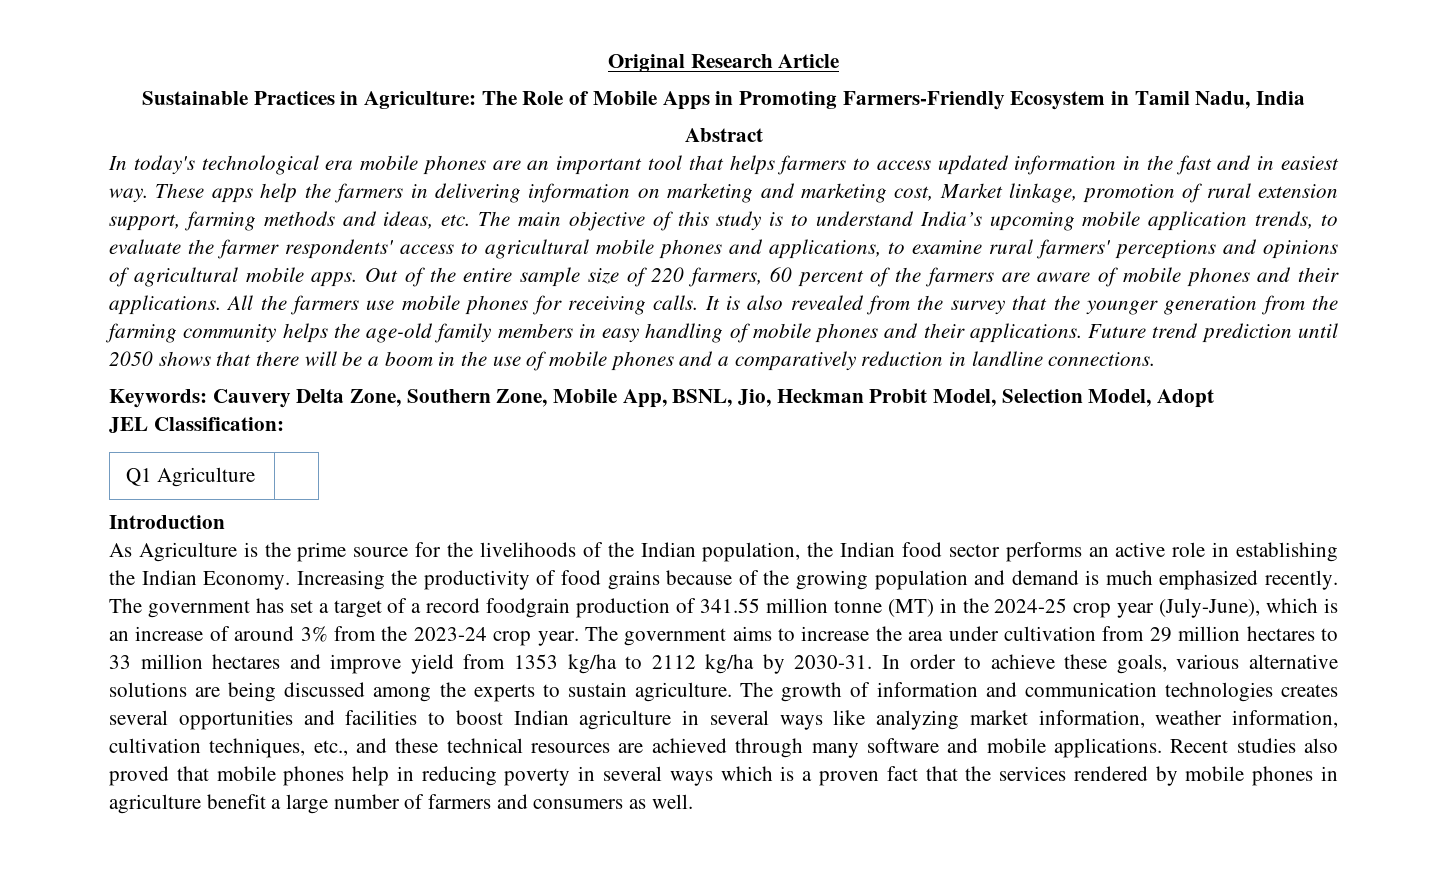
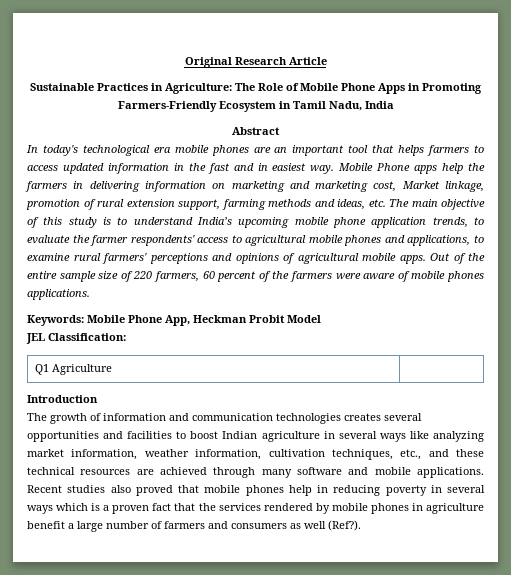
(657, 98) none -> [341,83,375,91] Phone
[155,183,205,198] These -> [338,163,411,171] Mobile Phone
(1141, 218) none -> [333,217,366,228] phone
[1001,272,1030,282] are -> [335,273,361,279] were
[1257,267,1339,282] [109,295,1338,315] [105,323,1339,343] [109,351,1156,371] [109,389,1215,408] and their applications. All the farmers use mobile phones for receiving calls. It is also revealed from the survey that the younger generation from the farming community helps the age-old family members in easy handling of mobile phones and their applications. Future trend prediction until 2050 shows that there will be a boom in the use of mobile phones and a comparatively reduction in landline connections. // Keywords: Cauvery Delta Zone, Southern Zone, Mobile App, BSNL, Jio, Heckman Probit Model, Selection Model, Adopt -> [27,289,90,300] [27,315,321,326] applications. // Keywords: Mobile Phone App, Heckman Probit Model
[109,542,1338,562] [109,570,1338,590] [109,598,1338,618] [109,626,1338,646] [109,654,1338,674] [109,682,733,702] As Agriculture is the prime source for the livelihoods of the Indian population, the Indian food sector performs an active role in establishing the Indian Economy. Increasing the productivity of food grains because of the growing population and demand is much emphasized recently. The government has set a target of a record foodgrain production of 341.55 million tonne (MT) in the 2024-25 crop year (July-June), which is an increase of around 3% from the 2023-24 crop year. The government aims to increase the area under cultivation from 29 million hectares to 33 million hectares and improve yield from 1353 kg/ha to 2112 kg/ha by 2030-31. In order to achieve these goals, various alternative solutions are being discussed among the experts to sustain agriculture. -> (98, 399) none
[651,794,693,809] well. -> [304,520,361,531] well (Ref?).

